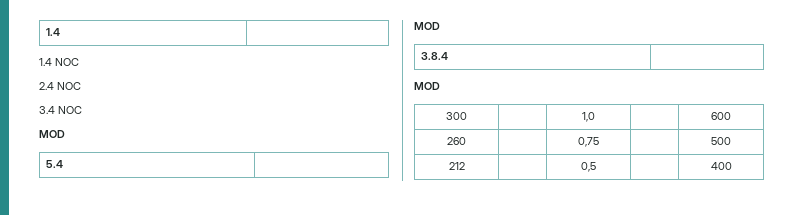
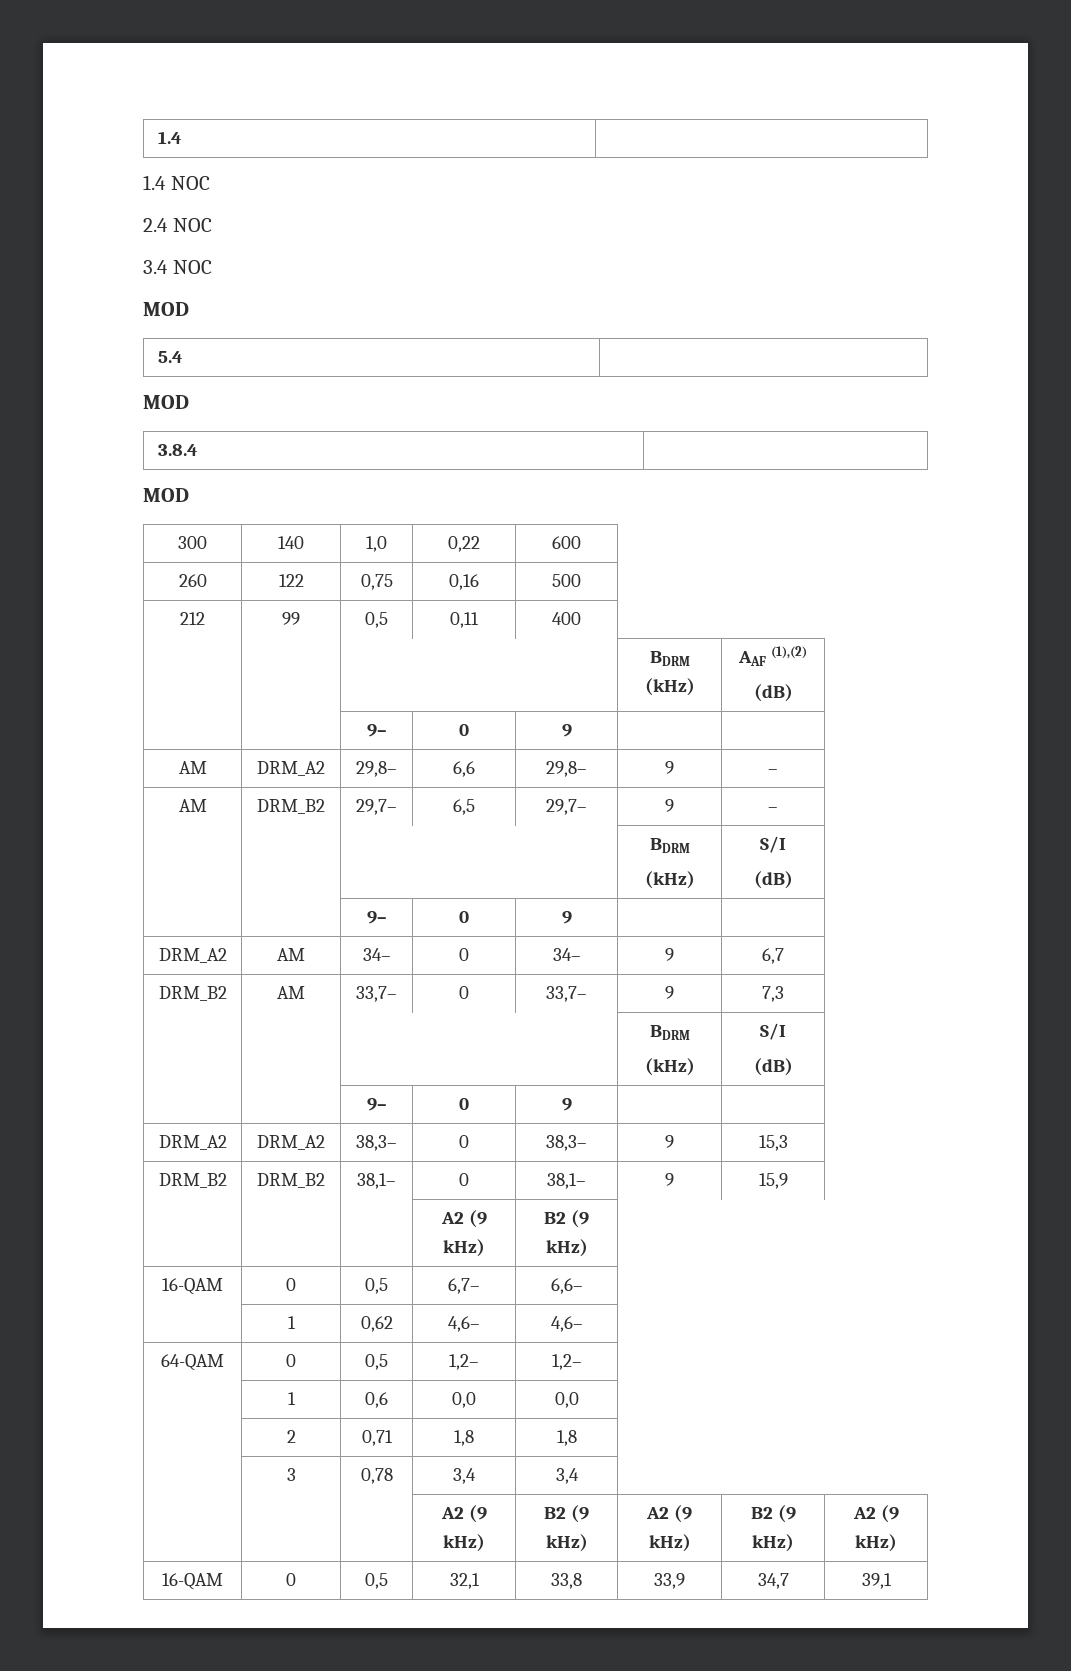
(467, 116) none -> [278,536,304,549] 140
(595, 117) none -> [448,536,480,552] 0,22
(466, 141) none -> [278,574,304,587] 122
(599, 142) none -> [449,574,479,590] 0,16
[581,162,596,172] | 0,5 | -> [282,612,300,625] [365,612,388,628] [450,612,479,628] 99 | 0,5 | 0,11
(732, 166) none -> [649,651,690,666] [644,678,695,696] [738,646,807,666] [753,684,793,702] [366,724,387,737] [459,724,469,736] [561,724,572,737] [178,761,207,774] [257,761,325,776] [356,761,397,777] [453,761,475,777] [546,761,587,777] [665,761,674,774] [768,769,778,774] [178,799,207,812] [257,799,325,814] [356,799,397,815] [453,799,475,815] [546,799,587,815] [665,799,674,812] [768,807,778,812] [649,838,690,853] [644,871,695,889] [760,836,786,853] [753,871,793,889] [366,911,387,924] [459,911,469,923] [561,911,572,924] [158,948,227,963] [277,948,305,961] [362,948,391,961] [459,948,469,961] [552,948,581,961] [665,948,674,961] [762,948,784,964] [158,986,227,1001] [277,986,305,999] [356,986,397,1002] [459,986,469,999] [546,986,587,1002] [665,986,674,999] [762,986,784,1002] [649,1025,690,1040] [644,1058,695,1076] [760,1023,786,1040] [753,1058,793,1076] [366,1098,387,1111] [459,1098,469,1110] [561,1098,572,1111] [158,1135,227,1150] [257,1135,325,1150] [356,1135,397,1151] [459,1135,469,1148] [546,1135,587,1151] [665,1135,674,1148] [758,1135,788,1151] [158,1173,227,1188] [257,1173,325,1188] [357,1173,396,1189] [459,1173,469,1186] [547,1173,586,1189] [665,1173,674,1186] [758,1173,788,1189] [440,1210,487,1228] [443,1239,485,1257] [544,1210,589,1228] [545,1239,588,1257] [162,1278,223,1295] [286,1278,296,1291] [365,1278,388,1294] [448,1278,480,1294] [550,1278,583,1294] [287,1316,296,1329] [360,1316,393,1332] [448,1316,480,1332] [550,1316,583,1332] [161,1354,224,1371] [286,1354,296,1367] [365,1354,388,1370] [449,1354,479,1370] [551,1354,582,1370] [287,1392,296,1405] [365,1392,388,1408] [452,1392,476,1408] [554,1392,579,1408] [286,1430,296,1443] [361,1430,393,1446] [454,1430,474,1446] [556,1430,577,1446] [286,1468,296,1481] [360,1468,393,1484] [453,1468,476,1484] [555,1468,579,1484] [440,1505,487,1523] [443,1534,485,1552] [544,1505,589,1523] [545,1534,588,1552] [646,1505,692,1523] [648,1534,691,1552] [750,1505,796,1523] [752,1534,794,1552] [852,1505,899,1523] [855,1534,897,1552] [162,1573,223,1590] [286,1573,296,1586] [365,1573,388,1589] [449,1573,480,1589] [551,1573,582,1589] [654,1573,685,1589] [757,1573,789,1589] [861,1573,892,1589] // | | | BDRM (kHz) | AAF (1),(2) // (dB) // | | 9– | 0 | 9 | | // AM | DRM_A2 | 29,8– | 6,6 | 29,8– | 9 | – // AM | DRM_B2 | 29,7– | 6,5 | 29,7– | 9 | – // | | | BDRM // (kHz) | S/I // (dB) // | | 9– | 0 | 9 | | // DRM_A2 | AM | 34– | 0 | 34– | 9 | 6,7 // DRM_B2 | AM | 33,7– | 0 | 33,7– | 9 | 7,3 // | | | BDRM // (kHz) | S/I // (dB) // | | 9– | 0 | 9 | | // DRM_A2 | DRM_A2 | 38,3– | 0 | 38,3– | 9 | 15,3 // DRM_B2 | DRM_B2 | 38,1– | 0 | 38,1– | 9 | 15,9 // | | | A2 (9 kHz) | B2 (9 kHz) // 16-QAM | 0 | 0,5 | 6,7– | 6,6– // | 1 | 0,62 | 4,6– | 4,6– // 64-QAM | 0 | 0,5 | 1,2– | 1,2– // | 1 | 0,6 | 0,0 | 0,0 // | 2 | 0,71 | 1,8 | 1,8 // | 3 | 0,78 | 3,4 | 3,4 // | | | A2 (9 kHz) | B2 (9 kHz) | A2 (9 kHz) | B2 (9 kHz) | A2 (9 kHz) // 16-QAM | 0 | 0,5 | 32,1 | 33,8 | 33,9 | 34,7 | 39,1

